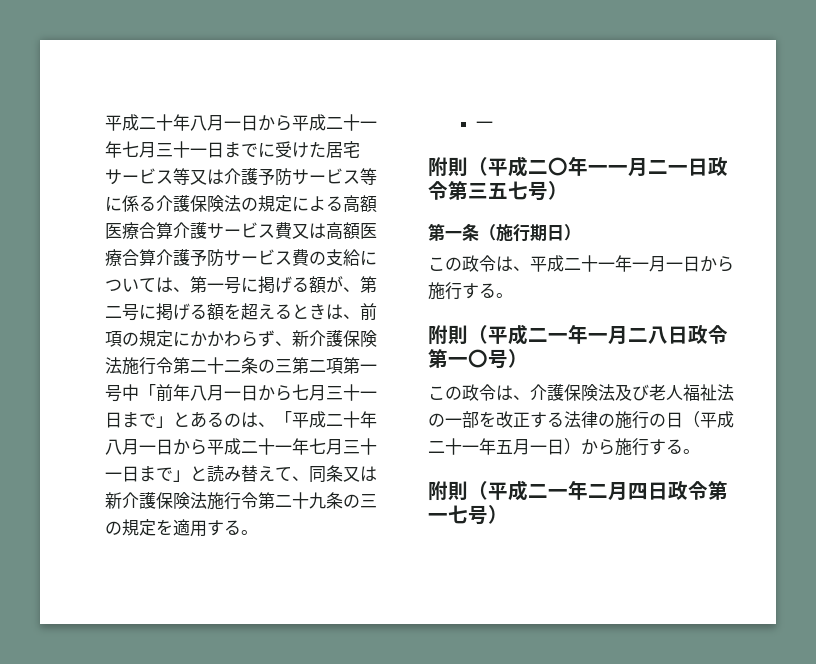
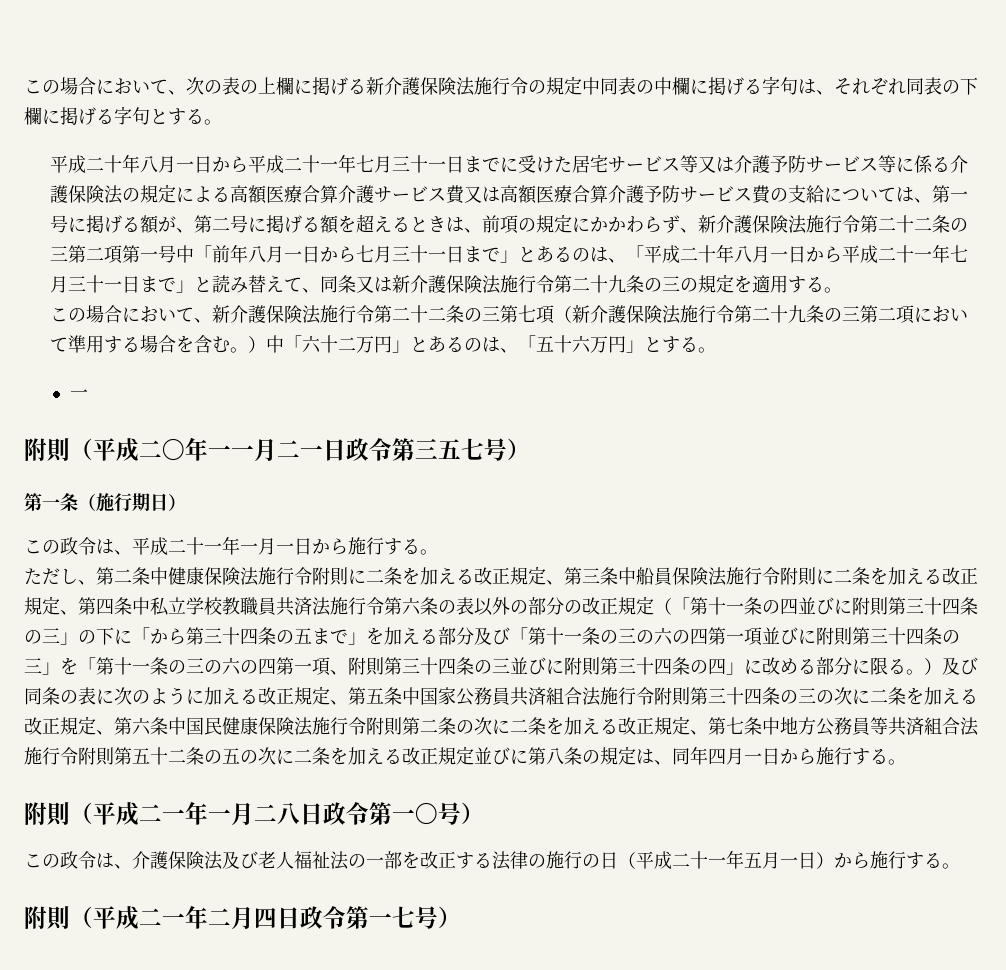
(105, 123) none -> [24,76,978,96] [24,106,222,125] この場合において、次の表の上欄に掲げる新介護保険法施行令の規定中同表の中欄に掲げる字句は、それぞれ同表の下欄に掲げる字句とする。 //
(259, 532) none -> [49,305,968,324] [49,335,716,353] // この場合において、新介護保険法施行令第二十二条の三第七項（新介護保険法施行令第二十九条の三第二項において準用する場合を含む。）中「六十二万円」とあるのは、「五十六万円」とする。
(513, 295) none -> [24,566,978,586] [24,596,978,616] [24,627,960,646] [24,657,978,676] [24,686,978,706] [24,716,979,736] [24,746,906,766] // ただし、第二条中健康保険法施行令附則に二条を加える改正規定、第三条中船員保険法施行令附則に二条を加える改正規定、第四条中私立学校教職員共済法施行令第六条の表以外の部分の改正規定（「第十一条の四並びに附則第三十四条の三」の下に「から第三十四条の五まで」を加える部分及び「第十一条の三の六の四第一項並びに附則第三十四条の三」を「第十一条の三の六の四第一項、附則第三十四条の三並びに附則第三十四条の四」に改める部分に限る。）及び同条の表に次のように加える改正規定、第五条中国家公務員共済組合法施行令附則第三十四条の三の次に二条を加える改正規定、第六条中国民健康保険法施行令附則第二条の次に二条を加える改正規定、第七条中地方公務員等共済組合法施行令附則第五十二条の五の次に二条を加える改正規定並びに第八条の規定は、同年四月一日から施行する。

